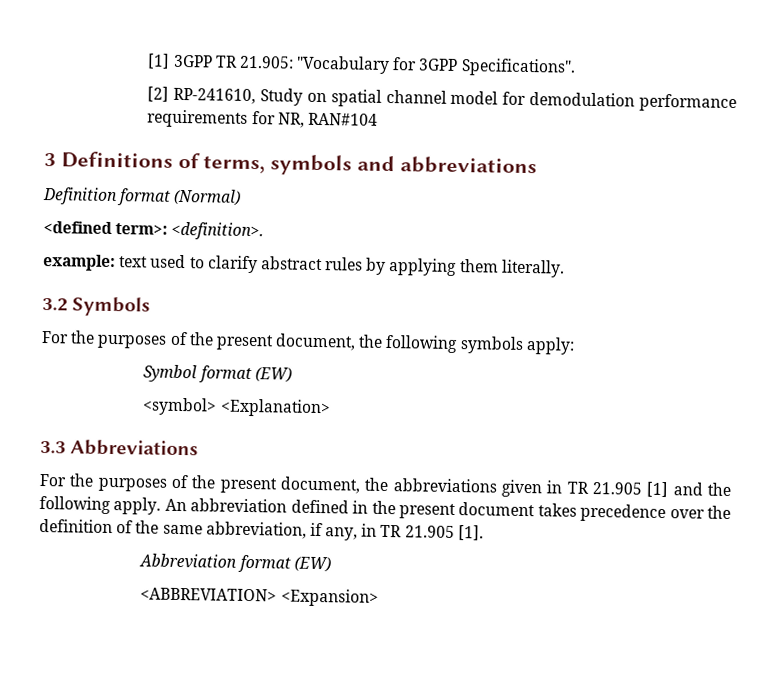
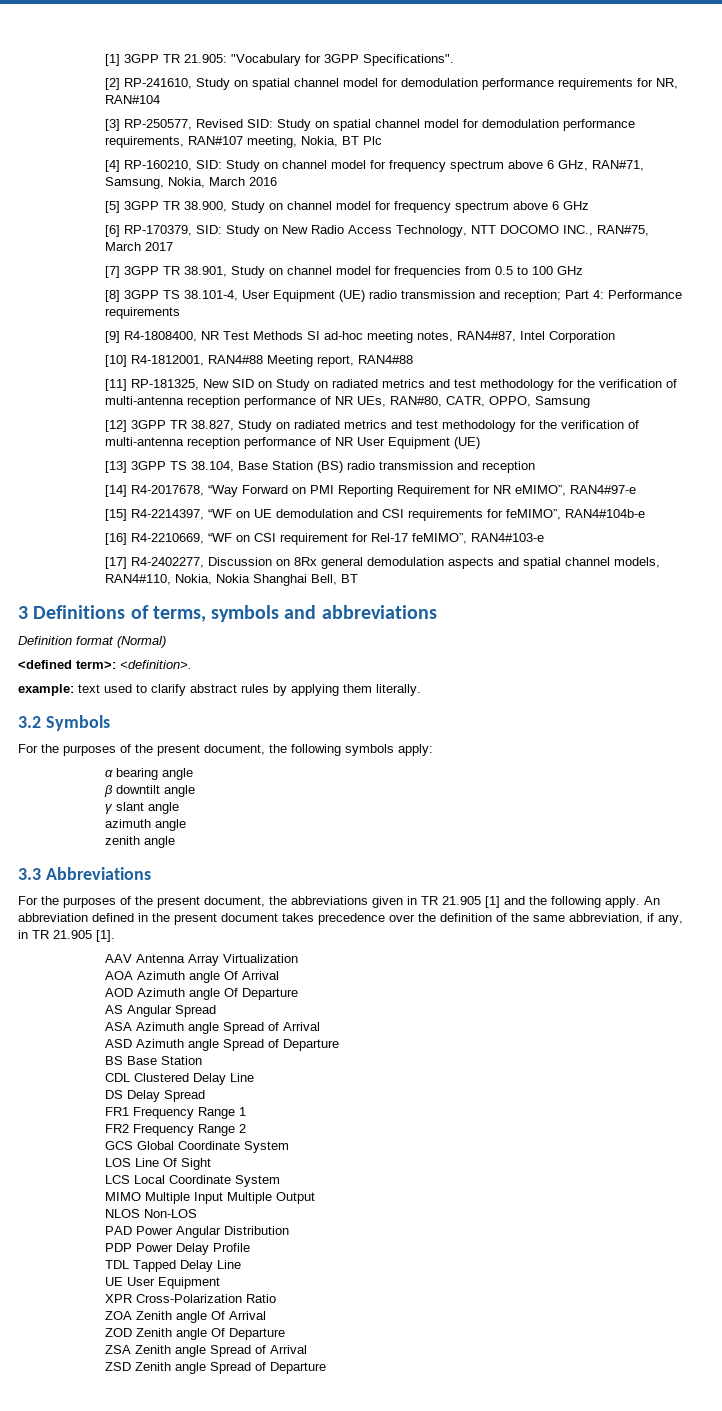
(378, 119) none -> [104,119,635,131] [104,136,382,148] [104,160,644,172] [104,177,277,189] [104,201,589,213] [104,225,649,237] [104,242,173,251] [104,266,583,278] [104,290,682,302] [104,307,180,319] [104,331,615,343] [104,355,413,367] [104,379,677,391] [104,396,590,408] [104,420,639,432] [104,437,480,449] [104,461,535,473] [104,485,636,497] [104,509,645,521] [104,533,544,545] [104,557,660,569] [104,574,358,586] // [3] RP-250577, Revised SID: Study on spatial channel model for demodulation performance requirements, RAN#107 meeting, Nokia, BT Plc // [4] RP-160210, SID: Study on channel model for frequency spectrum above 6 GHz, RAN#71, Samsung, Nokia, March 2016 // [5] 3GPP TR 38.900, Study on channel model for frequency spectrum above 6 GHz // [6] RP-170379, SID: Study on New Radio Access Technology, NTT DOCOMO INC., RAN#75, March 2017 // [7] 3GPP TR 38.901, Study on channel model for frequencies from 0.5 to 100 GHz // [8] 3GPP TS 38.101-4, User Equipment (UE) radio transmission and reception; Part 4: Performance requirements // [9] R4-1808400, NR Test Methods SI ad-hoc meeting notes, RAN4#87, Intel Corporation // [10] R4-1812001, RAN4#88 Meeting report, RAN4#88 // [11] RP-181325, New SID on Study on radiated metrics and test methodology for the verification of multi-antenna reception performance of NR UEs, RAN#80, CATR, OPPO, Samsung // [12] 3GPP TR 38.827, Study on radiated metrics and test methodology for the verification of multi-antenna reception performance of NR User Equipment (UE) // [13] 3GPP TS 38.104, Base Station (BS) radio transmission and reception // [14] R4-2017678, “Way Forward on PMI Reporting Requirement for NR eMIMO”, RAN4#97-e // [15] R4-2214397, “WF on UE demodulation and CSI requirements for feMIMO”, RAN4#104b-e // [16] R4-2210669, “WF on CSI requirement for Rel-17 feMIMO”, RAN4#103-e // [17] R4-2402277, Discussion on 8Rx general demodulation aspects and spatial channel models, RAN4#110, Nokia, Nokia Shanghai Bell, BT
[143,364,292,384] [142,397,331,418] Symbol format (EW) // <symbol> <Explanation> -> [104,768,193,780] [103,785,195,797] [104,802,179,814] [104,819,186,831] [104,836,175,848] α bearing angle // β downtilt angle // γ slant angle // azimuth angle // zenith angle
[139,553,331,573] [140,587,379,607] Abbreviation format (EW) // <ABBREVIATION> <Expansion> -> [104,954,298,966] [104,971,279,983] [104,988,298,1000] [104,1005,216,1017] [104,1022,320,1034] [104,1039,339,1051] [104,1056,202,1065] [104,1073,254,1085] [104,1090,205,1102] [104,1107,246,1119] [104,1124,246,1136] [104,1141,289,1153] [104,1158,211,1170] [104,1175,280,1187] [104,1192,315,1204] [104,1209,197,1218] [104,1226,289,1238] [104,1243,250,1255] [104,1260,241,1272] [104,1277,220,1289] [104,1294,276,1303] [104,1311,266,1323] [104,1328,285,1340] [104,1345,307,1357] [104,1362,326,1374] AAV Antenna Array Virtualization // AOA Azimuth angle Of Arrival // AOD Azimuth angle Of Departure // AS Angular Spread // ASA Azimuth angle Spread of Arrival // ASD Azimuth angle Spread of Departure // BS Base Station // CDL Clustered Delay Line // DS Delay Spread // FR1 Frequency Range 1 // FR2 Frequency Range 2 // GCS Global Coordinate System // LOS Line Of Sight // LCS Local Coordinate System // MIMO Multiple Input Multiple Output // NLOS Non-LOS // PAD Power Angular Distribution // PDP Power Delay Profile // TDL Tapped Delay Line // UE User Equipment // XPR Cross-Polarization Ratio // ZOA Zenith angle Of Arrival // ZOD Zenith angle Of Departure // ZSA Zenith angle Spread of Arrival // ZSD Zenith angle Spread of Departure

